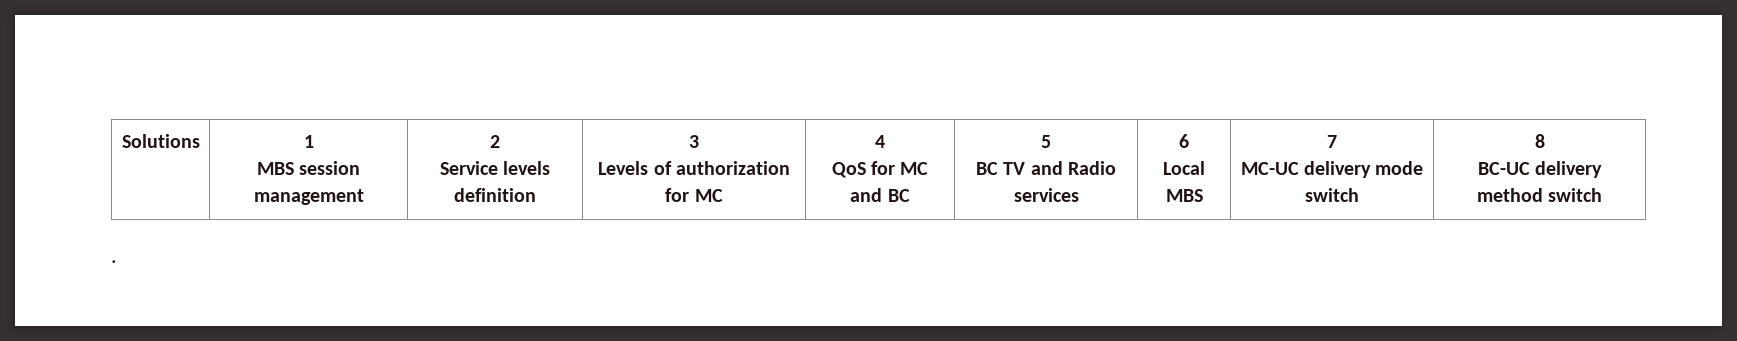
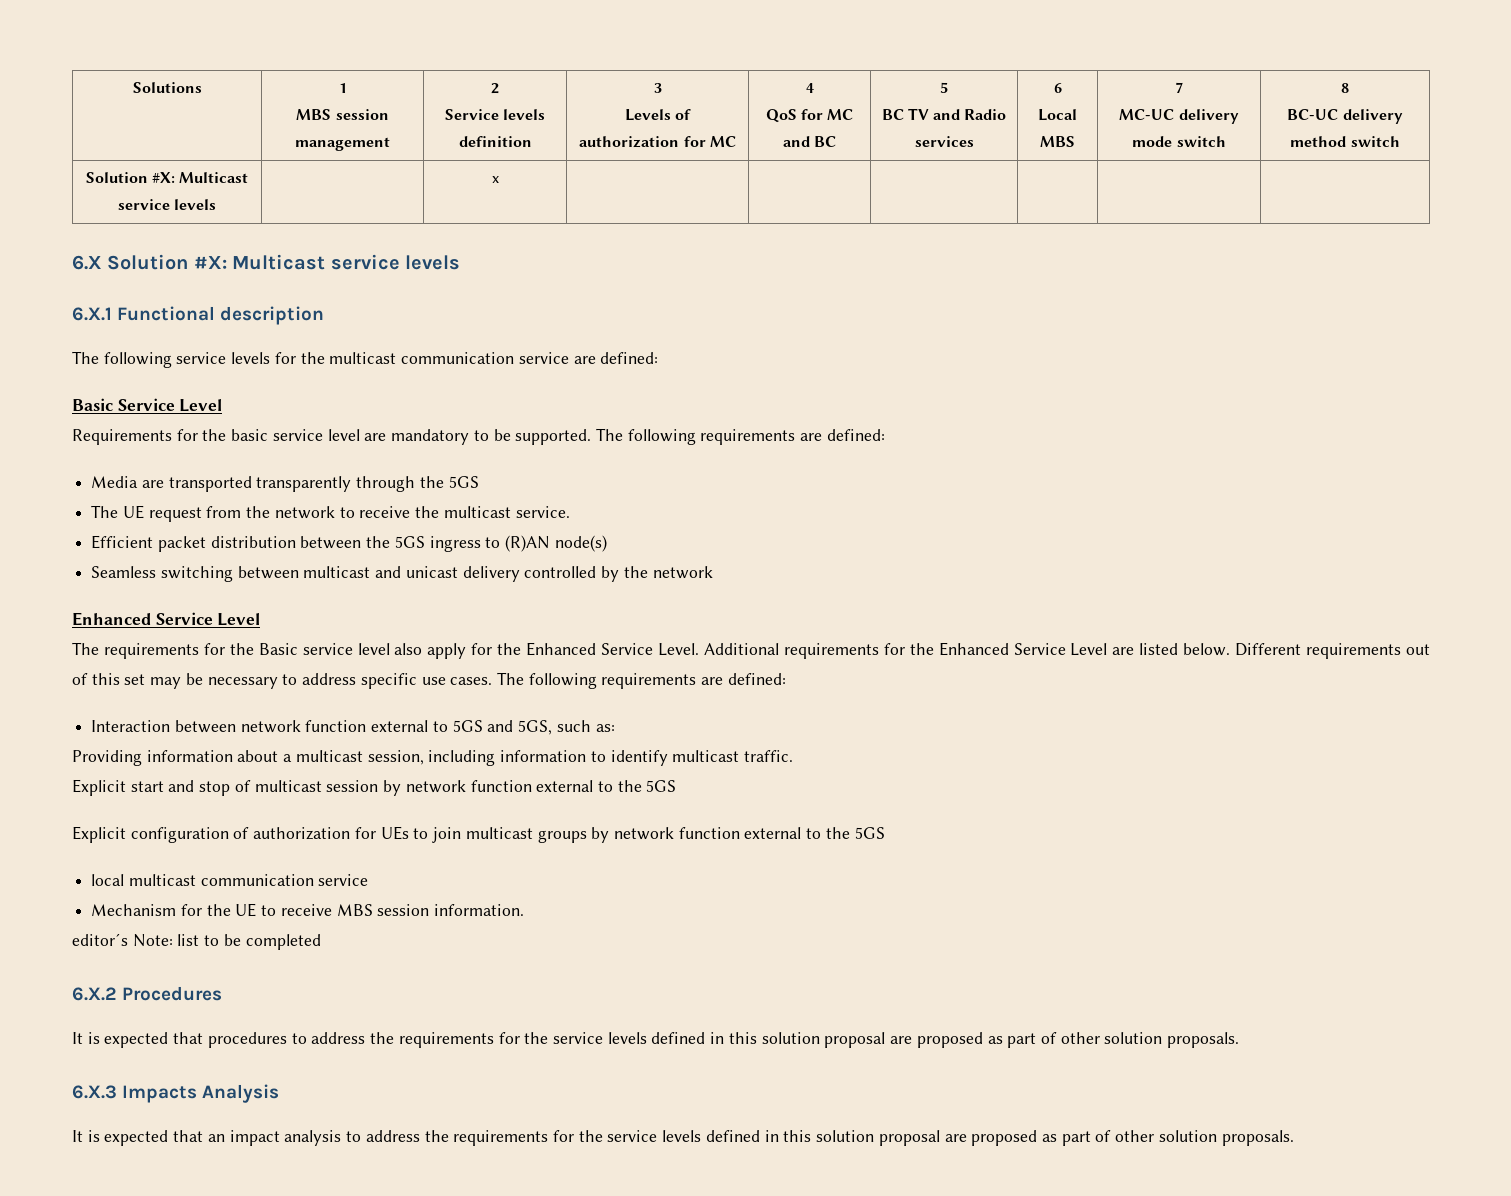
[111,260,117,263] // . -> [85,172,249,183] [117,199,217,210] [491,176,499,183] [72,254,460,270] [72,306,325,325] [72,351,659,368] [72,398,223,412] [72,428,885,445] [91,476,479,492] [91,505,570,522] [91,535,607,552] [91,566,713,582] [72,612,261,626] [72,642,1430,659] [72,672,786,689] [91,720,615,735] [72,750,793,766] [72,779,677,796] [72,826,885,843] [91,874,369,886] [91,903,525,917] [72,933,321,950] [72,986,223,1001] [72,1032,1240,1048] [72,1084,280,1103] [72,1130,1294,1146] // Solution #X: Multicast service levels | | x | | | | | | // 6.X Solution #X: Multicast service levels // 6.X.1 Functional description // The following service levels for the multicast communication service are defined: // Basic Service Level // Requirements for the basic service level are mandatory to be supported. The following requirements are defined: // Media are transported transparently through the 5GS // The UE request from the network to receive the multicast service. // Efficient packet distribution between the 5GS ingress to (R)AN node(s) // Seamless switching between multicast and unicast delivery controlled by the network // Enhanced Service Level // The requirements for the Basic service level also apply for the Enhanced Service Level. Additional requirements for the Enhanced Service Level are listed below. Different requirements out of this set may be necessary to address specific use cases. The following requirements are defined: // Interaction between network function external to 5GS and 5GS, such as: // Providing information about a multicast session, including information to identify multicast traffic. // Explicit start and stop of multicast session by network function external to the 5GS // Explicit configuration of authorization for UEs to join multicast groups by network function external to the 5GS // local multicast communication service // Mechanism for the UE to receive MBS session information. // editor´s Note: list to be completed // 6.X.2 Procedures // It is expected that procedures to address the requirements for the service levels defined in this solution proposal are proposed as part of other solution proposals. // 6.X.3 Impacts Analysis // It is expected that an impact analysis to address the requirements for the service levels defined in this solution proposal are proposed as part of other solution proposals.

